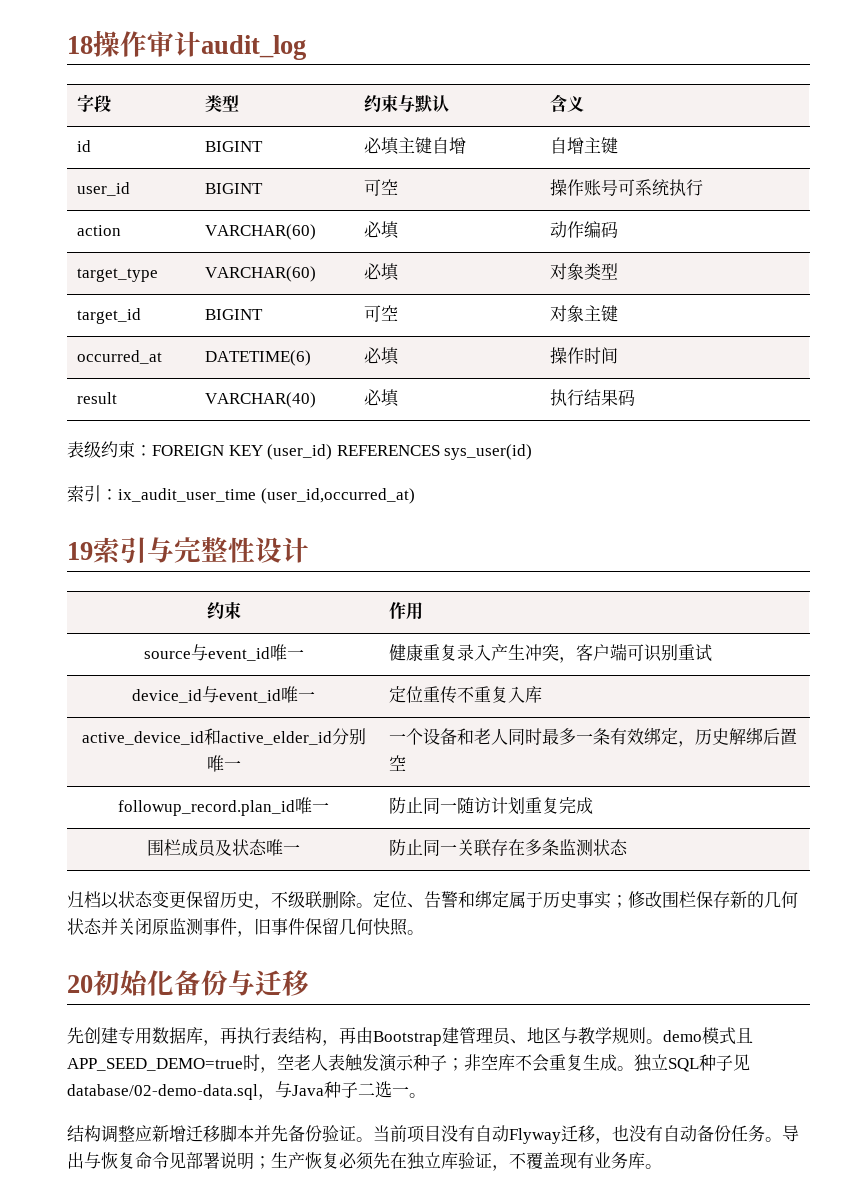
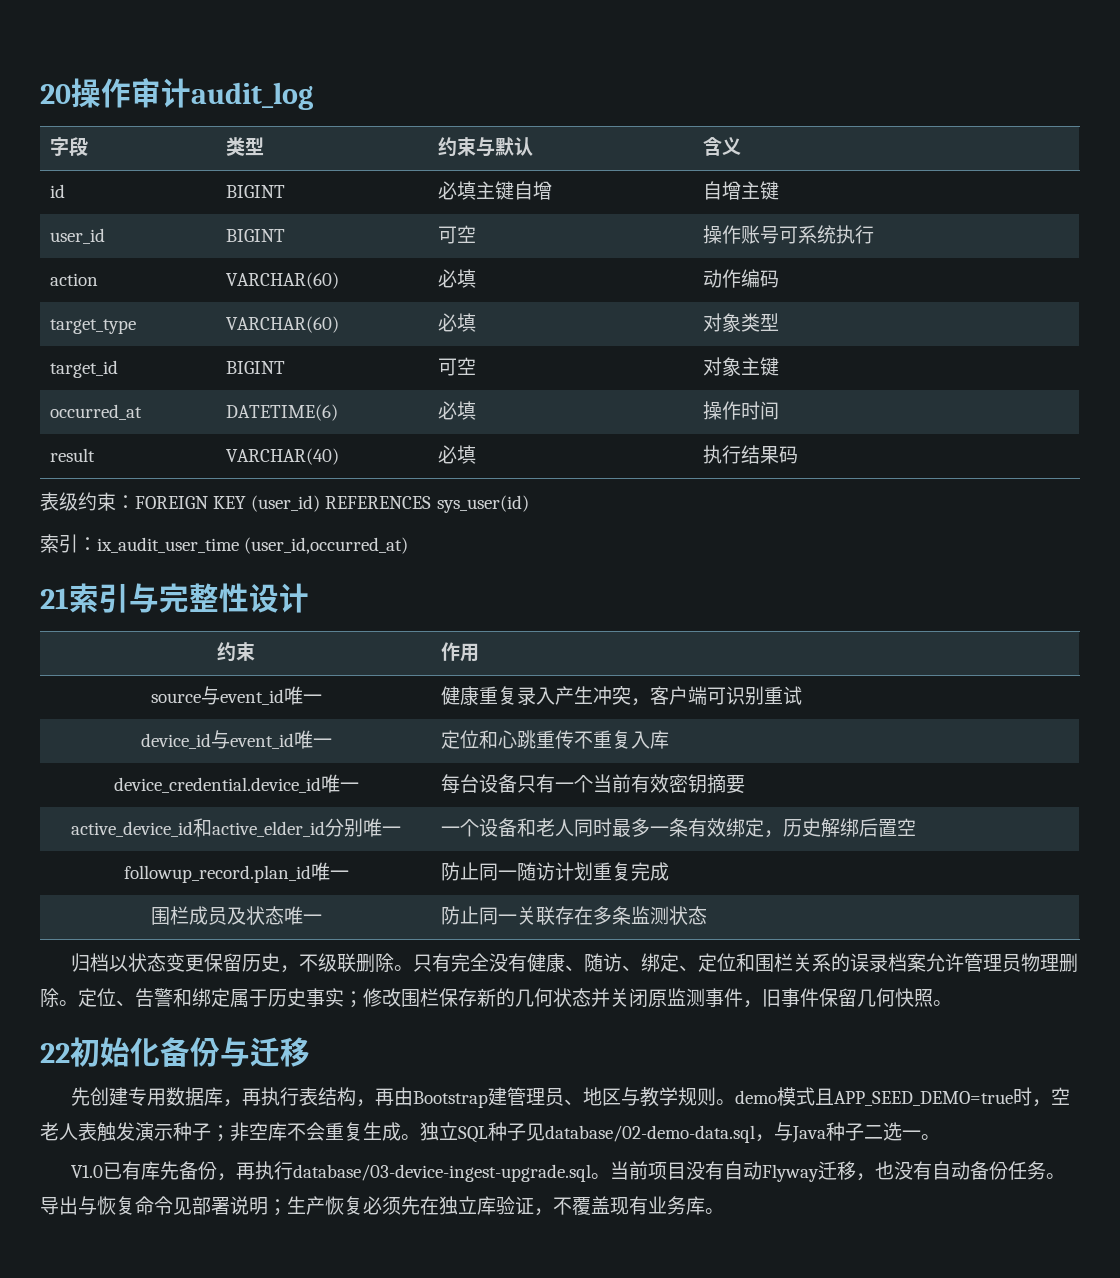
[67,36,93,54] 18 -> [40,84,71,104] 20
[67,542,93,560] 19 -> [40,588,69,609] 21
(423, 694) none -> [479,730,537,749] 和心跳
(542, 694) none -> [113,774,359,793] [441,774,746,794] // device_credential.device_id唯一 | 每台设备只有一个当前有效密钥摘要
(373, 905) none -> [412,953,1078,973] [40,988,78,1007] 只有完全没有健康、随访、绑定、定位和围栏关系的误录档案允许管理员物理删除。
[67,975,93,993] 20 -> [40,1043,70,1063] 22
[67,1125,356,1143] 结构调整应新增迁移脚本并先备份验证 -> [70,1161,591,1182] V1.0已有库先备份，再执行database/03-device-ingest-upgrade.sql

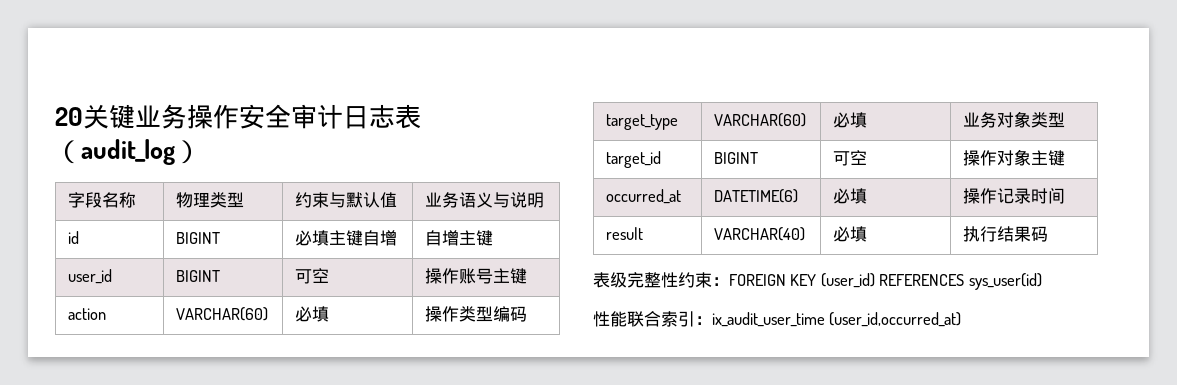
[71,78,191,108] 操作审计 -> [83,104,421,129] [55,140,81,164] 关键业务操作安全审计日志表（
(313, 96) none -> [175,140,201,164] ）
(89, 146) | -> [101,192,136,208] [175,192,210,208] 名称 | 物理
[703,137,723,156] | 含 -> [379,192,397,208] [424,192,476,208] 值 | 业务语
(742, 146) none -> [492,192,544,208] 与说明
[779,225,875,244] 可系统执行 -> [492,268,527,284] 主键
[703,269,742,288] 动作 -> [424,306,493,322] 操作类型
(477, 322) none -> [962,112,997,128] 业务
(477, 366) none -> [962,150,997,166] 操作
(742, 410) none -> [996,188,1031,204] 记录
(78, 501) none -> [627,272,678,288] 完整性
(529, 504) none -> [593,311,661,327] 性能联合
[40,583,309,613] [217,642,255,662] [441,642,480,662] [150,686,322,705] [441,686,803,706] [140,730,332,749] [441,730,670,749] [113,774,359,793] [441,774,746,794] [71,818,402,837] [441,818,917,838] [123,862,349,883] [441,862,670,881] [150,906,322,925] [441,906,708,925] [70,953,1078,973] [40,988,952,1008] [40,1037,310,1067] [70,1087,1070,1108] [40,1122,940,1143] [70,1161,1065,1182] [40,1196,724,1216] // 21索引与完整性设计 // 约束 | 作用 // source与event_id唯一 | 健康重复录入产生冲突，客户端可识别重试 // device_id与event_id唯一 | 定位和心跳重传不重复入库 // device_credential.device_id唯一 | 每台设备只有一个当前有效密钥摘要 // active_device_id和active_elder_id分别唯一 | 一个设备和老人同时最多一条有效绑定，历史解绑后置空 // followup_record.plan_id唯一 | 防止同一随访计划重复完成 // 围栏成员及状态唯一 | 防止同一关联存在多条监测状态 // 归档以状态变更保留历史，不级联删除。只有完全没有健康、随访、绑定、定位和围栏关系的误录档案允许管理员物理删除。定位、告警和绑定属于历史事实；修改围栏保存新的几何状态并关闭原监测事件，旧事件保留几何快照。 // 22初始化备份与迁移 // 先创建专用数据库，再执行表结构，再由Bootstrap建管理员、地区与教学规则。demo模式且APP_SEED_DEMO=true时，空老人表触发演示种子；非空库不会重复生成。独立SQL种子见database/02-demo-data.sql，与Java种子二选一。 // V1.0已有库先备份，再执行database/03-device-ingest-upgrade.sql。当前项目没有自动Flyway迁移，也没有自动备份任务。导出与恢复命令见部署说明；生产恢复必须先在独立库验证，不覆盖现有业务库。 -> (962, 319) none

